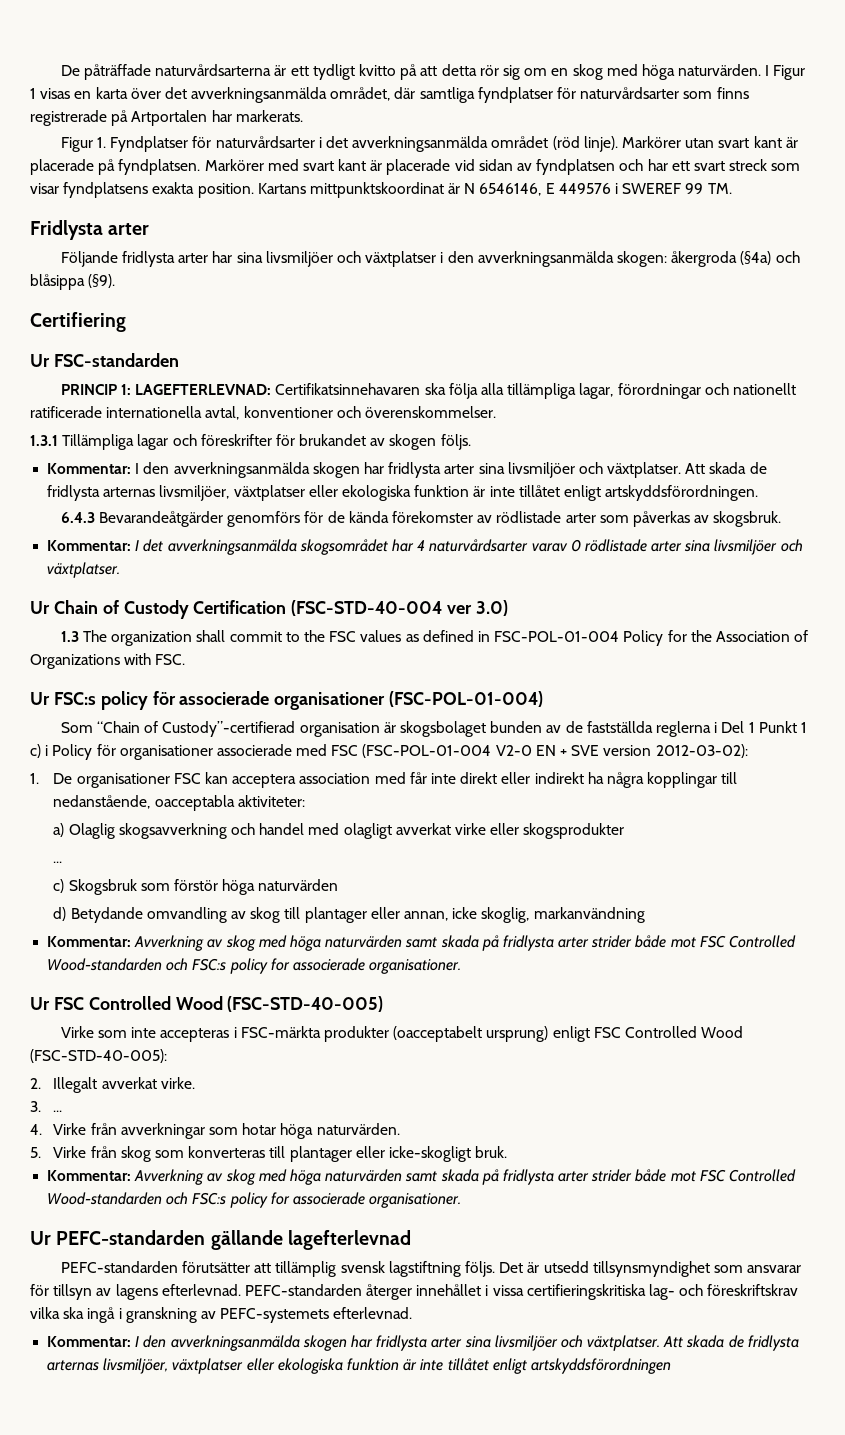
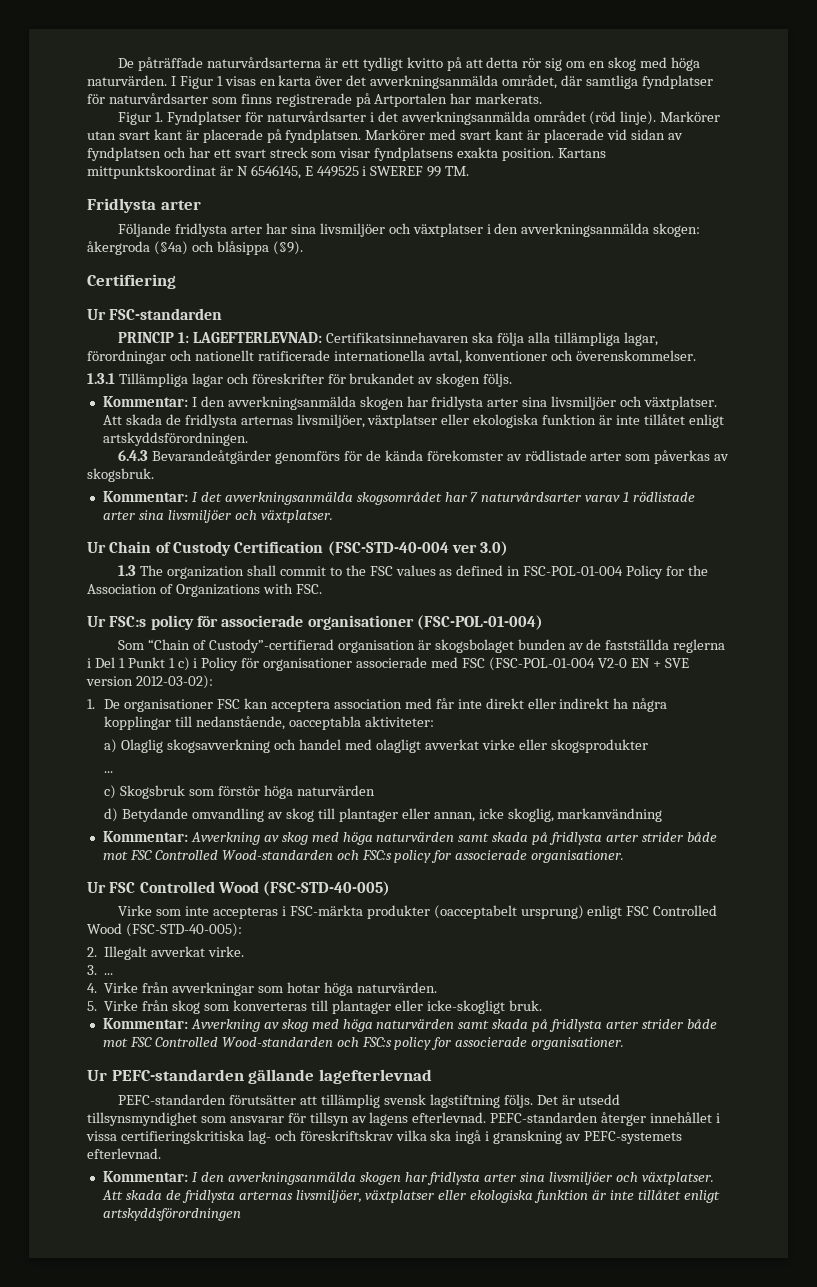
[479,183,611,196] 6546146, E 449576 -> [250,165,359,179] 6546145, E 449525
[417,540,426,551] 4 -> [470,492,479,502] 7
[570,539,581,552] 0 -> [623,492,630,502] 1

